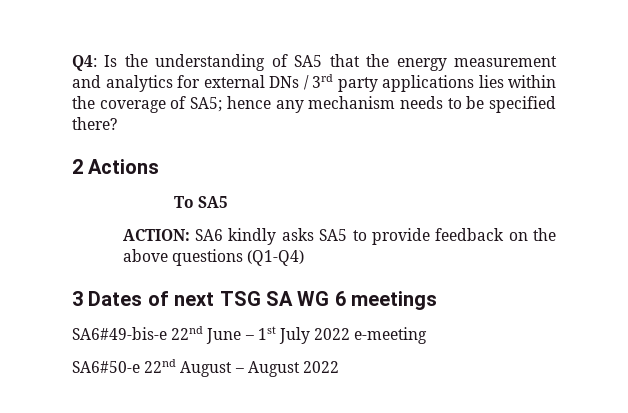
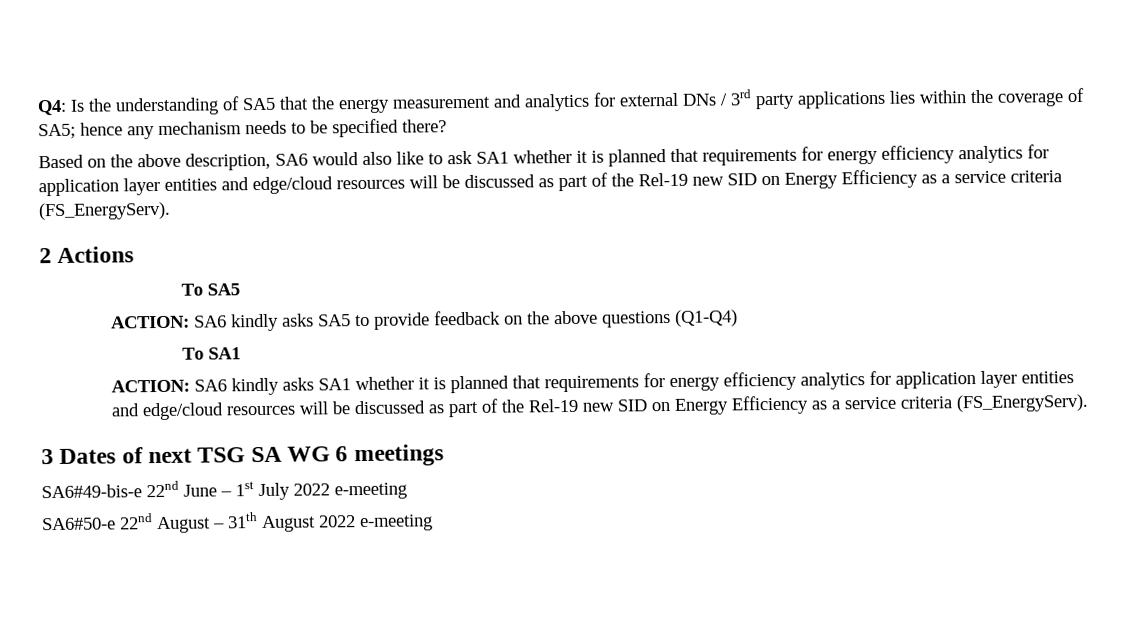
(117, 123) none -> [38,144,1049,171] [38,169,1062,197] [38,201,171,221] // Based on the above description, SA6 would also like to ask SA1 whether it is planned that requirements for energy efficiency analytics for application layer entities and edge/cloud resources will be discussed as part of the Rel-19 new SID on Energy Efficiency as a service criteria (FS_EnergyServ).
(305, 258) none -> [182,347,242,360] [111,370,1075,396] [111,393,1090,421] // To SA1 // ACTION: SA6 kindly asks SA1 whether it is planned that requirements for energy efficiency analytics for application layer entities and edge/cloud resources will be discussed as part of the Rel-19 new SID on Energy Efficiency as a service criteria (FS_EnergyServ).
(244, 370) none -> [227,512,258,529] 31th
(339, 367) none -> [360,514,433,532] e-meeting

